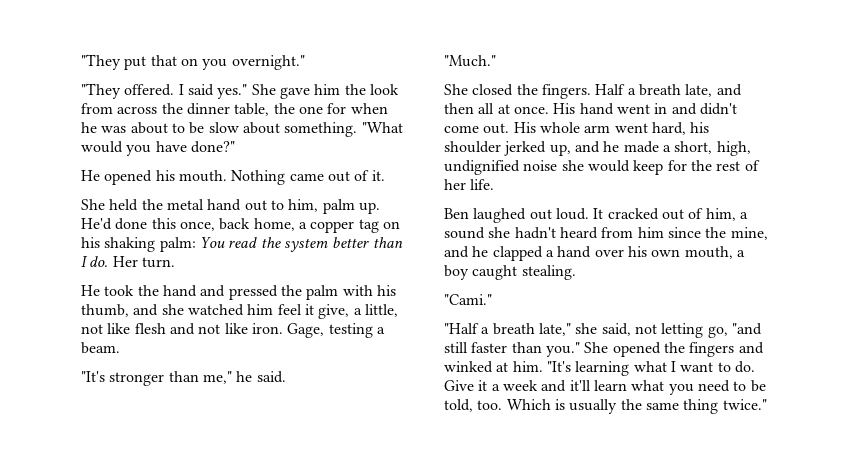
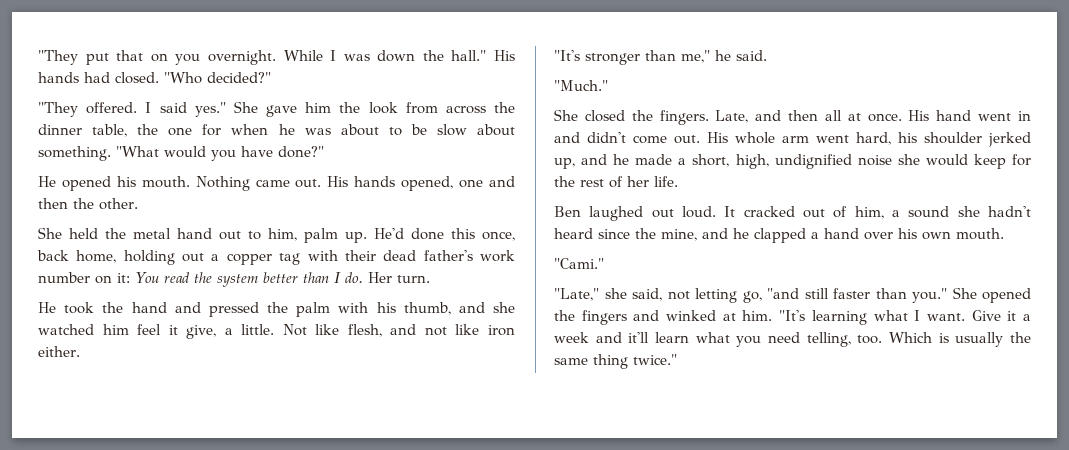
[231,55,305,70] overnight." -> [207,50,515,65] [38,72,271,84] overnight. While I was down the hall." His hands had closed. "Who decided?"
[327,170,385,182] out of it. -> [295,176,516,191] [38,198,138,210] out. His hands opened, one and then the other.
(295, 224) none -> [123,250,205,265] holding out
[382,221,400,229] [81,237,196,252] on his shaking palm: -> [307,250,516,262] [38,272,130,284] with their dead father's work number on it:
[364,304,398,317] [81,323,385,338] [81,342,120,354] little, not like flesh and not like iron. Gage, testing a beam. -> [241,324,516,337] [38,346,80,357] little. Not like flesh, and not like iron either.
[595,84,713,97] Half a breath late, -> [715,110,749,123] Late,
[601,227,664,238] from him -> (593, 233) none
[684,246,745,259] [444,265,576,280] [444,294,492,305] [444,323,571,336] mouth, a boy caught stealing. // "Cami." // "Half a breath late," -> [956,228,1004,240] [554,258,604,269] [554,288,599,301] mouth. // "Cami." // "Late,"
[680,361,755,373] want to do. -> [926,313,965,321] want.
[733,380,766,392] [444,399,473,412] to be told, -> [806,332,851,347] telling,

